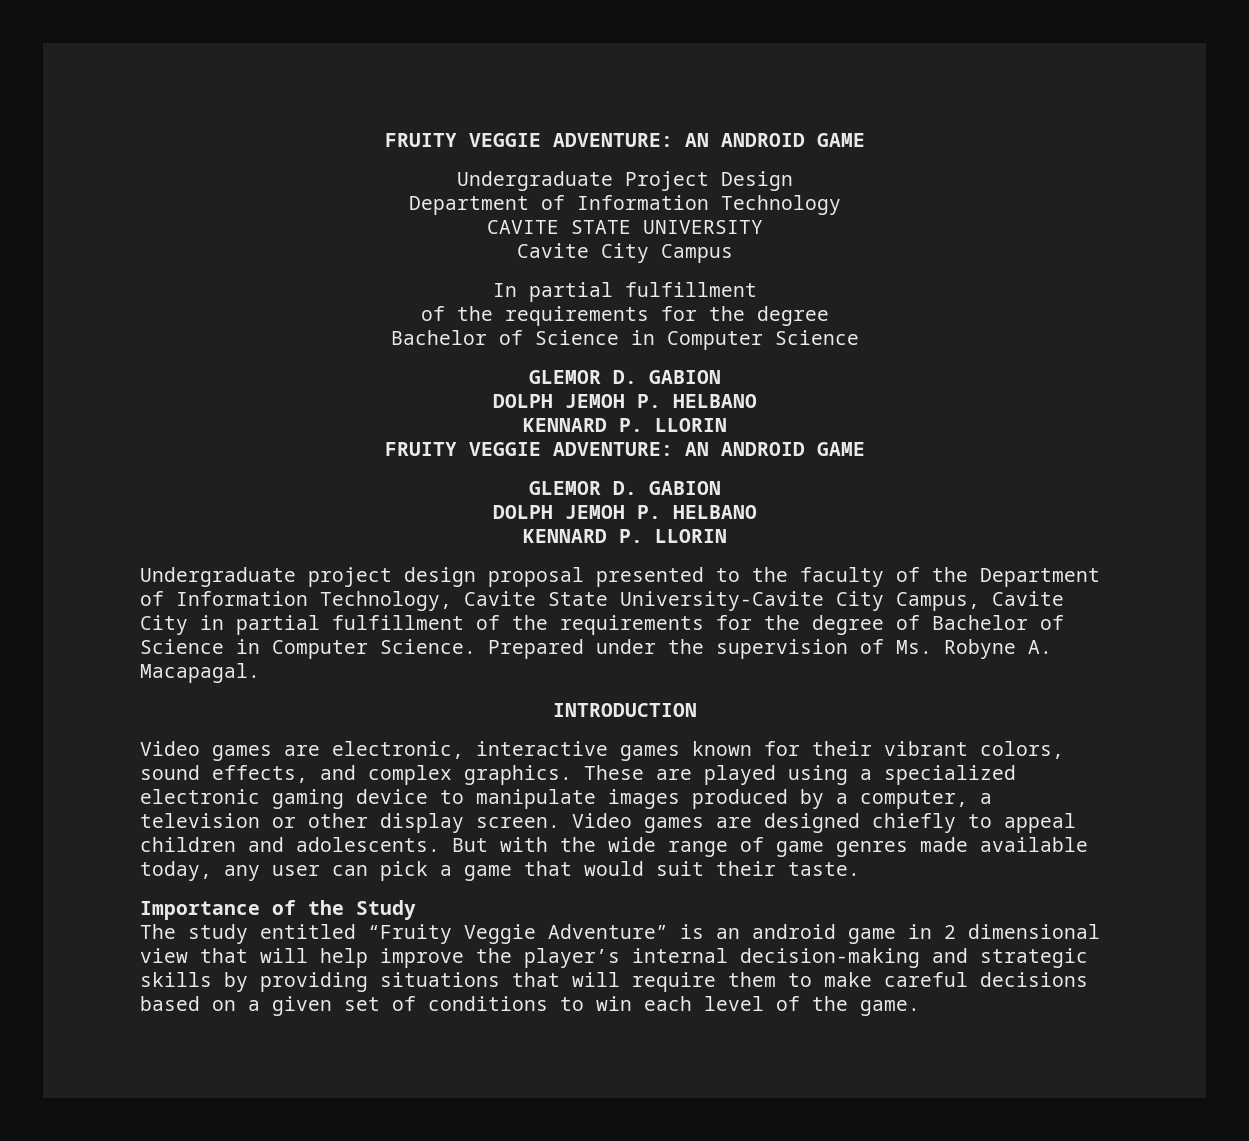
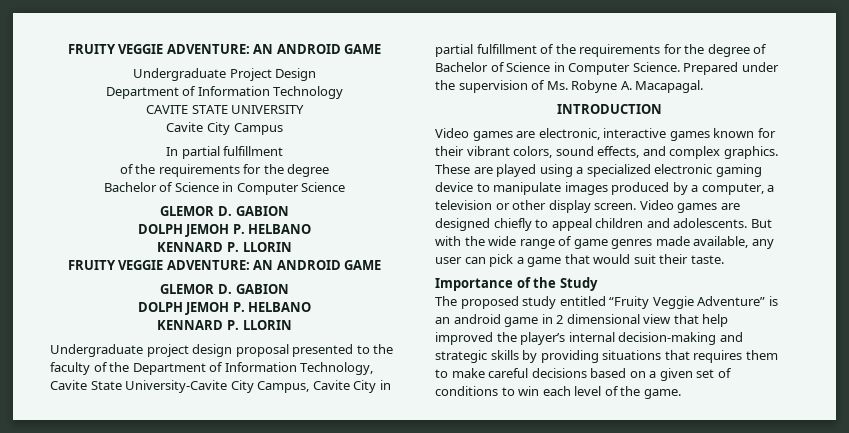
[980,837,1088,852] [140,861,212,881] available today, -> [693,236,749,248] available,
(176, 931) none -> [460,296,519,309] proposed
[260,948,464,968] will help improve -> [702,314,729,327] [435,332,493,345] help improved
[572,972,716,992] will require -> [693,350,743,363] requires

